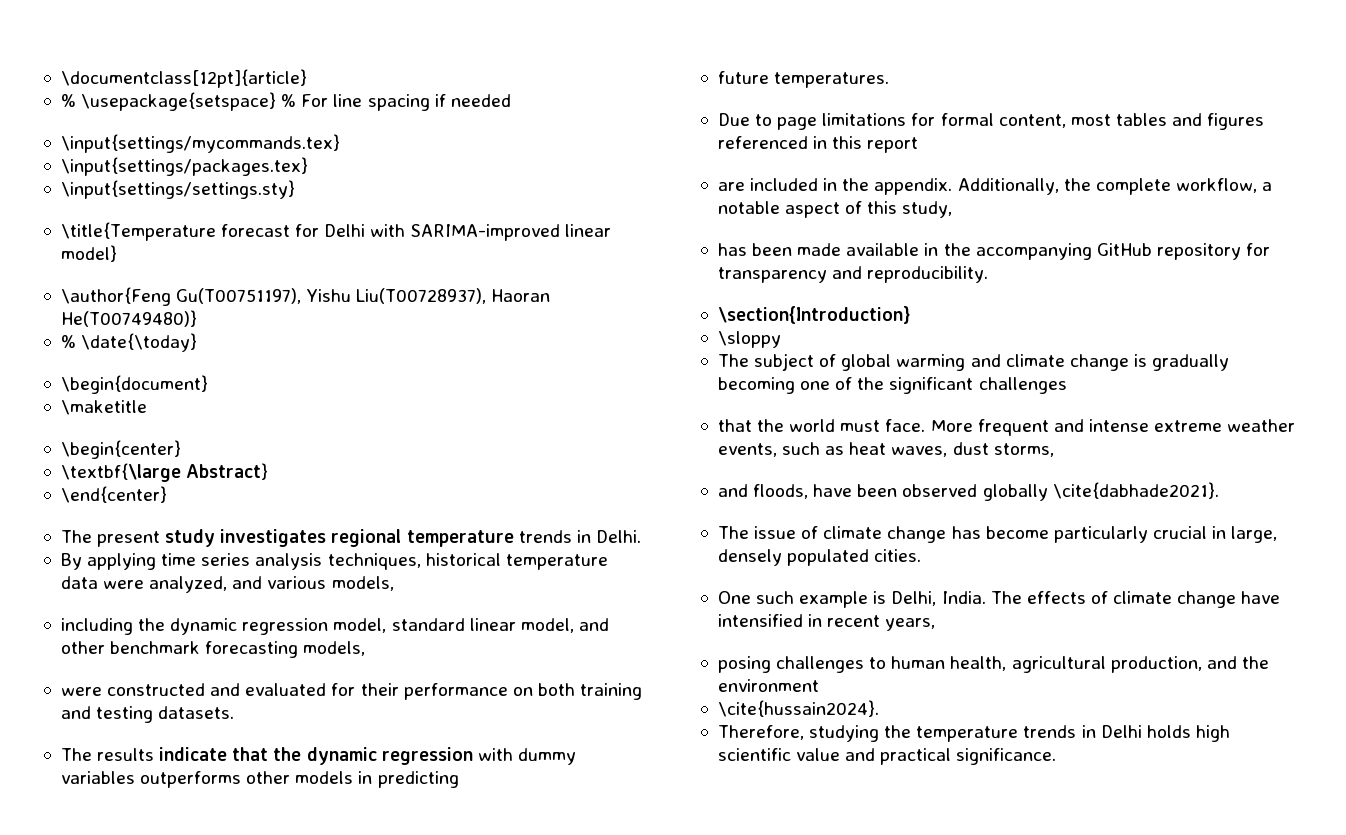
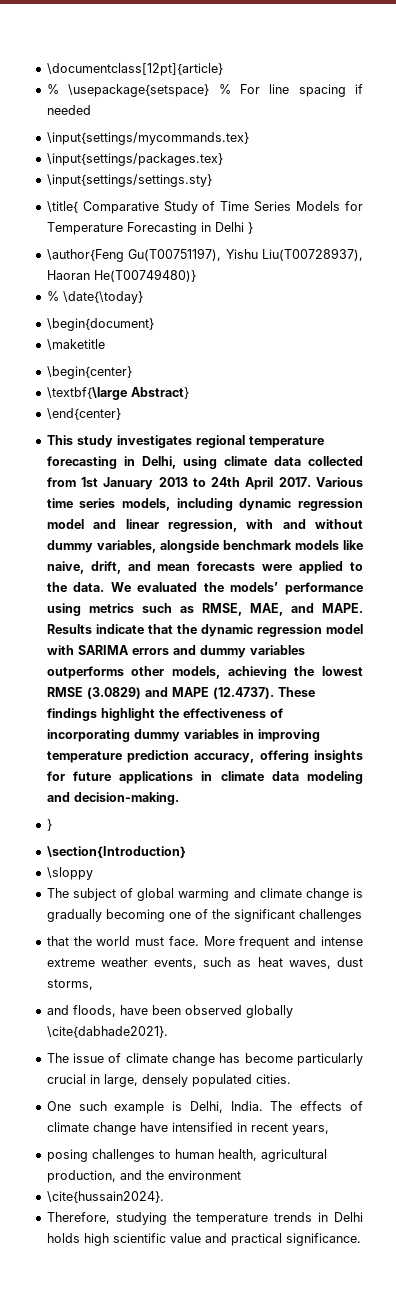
[60,222,611,241] [60,245,117,262] \title{Temperature forecast for Delhi with SARIMA-improved linear model} -> [46,201,363,214] [46,222,253,235] \title{ Comparative Study of Time Series Models for Temperature Forecasting in Delhi }
[60,530,161,547] The present -> [46,435,73,445] This
[518,530,641,543] [60,553,608,570] [60,576,394,593] [60,618,609,635] [60,641,366,658] [60,683,643,700] [60,706,235,723] [60,748,155,761] trends in Delhi. // By applying time series analysis techniques, historical temperature data were analyzed, and various models, // including the dynamic regression model, standard linear model, and other benchmark forecasting models, // were constructed and evaluated for their performance on both training and testing datasets. // The results -> [46,456,363,469] [46,477,363,490] [46,498,363,511] [46,519,363,532] [46,540,363,553] [46,561,363,574] [46,582,363,595] [46,603,363,616] [46,624,92,634] forecasting in Delhi, using climate data collected from 1st January 2013 to 24th April 2017. Various time series models, including dynamic regression model and linear regression, with and without dummy variables, alongside benchmark models like naive, drift, and mean forecasts were applied to the data. We evaluated the models’ performance using metrics such as RMSE, MAE, and MAPE. Results
[477,748,576,765] [60,771,459,788] [717,71,890,88] [717,113,1265,130] [717,136,919,153] [717,178,1273,195] [717,201,953,218] [717,243,1271,260] [717,266,989,283] with dummy variables outperforms other models in predicting // future temperatures. // Due to page limitations for formal content, most tables and figures referenced in this report // are included in the appendix. Additionally, the complete workflow, a notable aspect of this study, // has been made available in the accompanying GitHub repository for transparency and reproducibility. -> [325,624,363,634] [46,645,305,658] [46,666,363,679] [46,687,315,699] [46,708,283,721] [46,729,320,742] [46,750,363,763] [46,771,363,784] [46,792,179,805] [46,819,52,831] model with SARIMA errors and dummy variables outperforms other models, achieving the lowest RMSE (3.0829) and MAPE (12.4737). These findings highlight the effectiveness of incorporating dummy variables in improving temperature prediction accuracy, offering insights for future applications in climate data modeling and decision-making. // }

